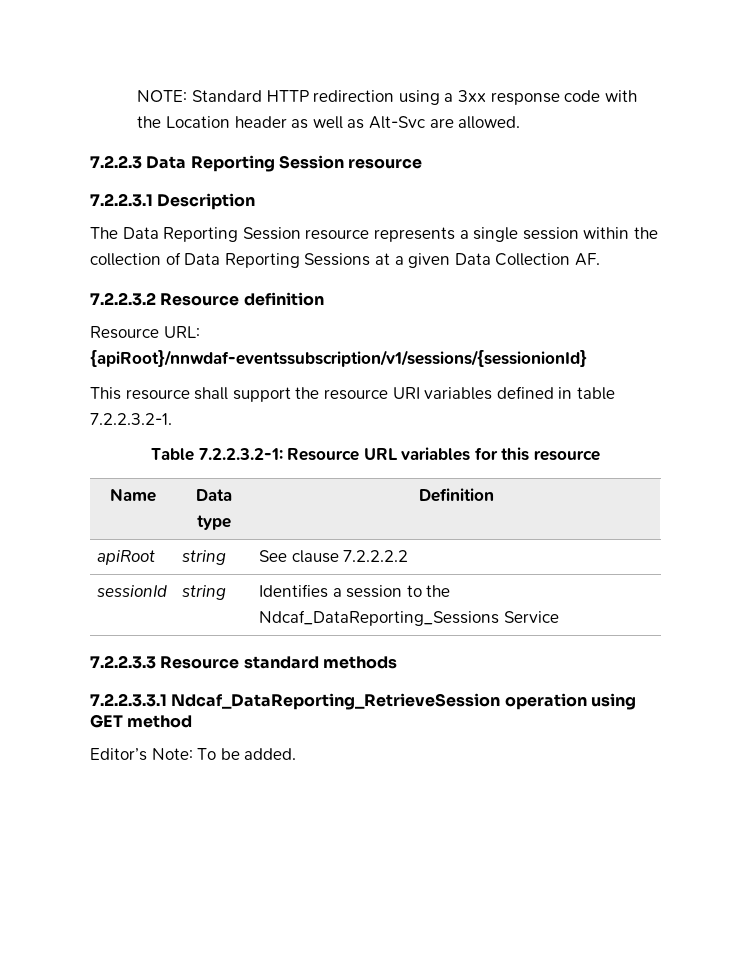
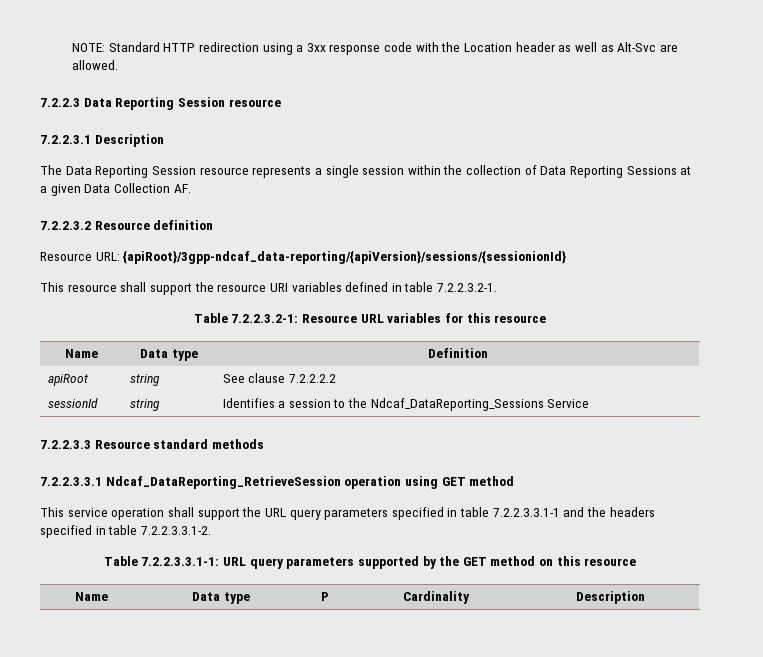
[90,350,587,367] {apiRoot}/nnwdaf-eventssubscription/v1/sessions/{sessionionId} -> [123,250,567,264] {apiRoot}/3gpp-ndcaf_data-reporting/{apiVersion}/sessions/{sessionionId}
[90,748,297,761] Editor’s Note: To be added. -> [40,507,655,520] [40,525,211,538] [103,556,637,569] [75,592,108,601] [192,592,250,604] [320,592,329,601] [402,591,470,604] [576,591,645,604] This service operation shall support the URL query parameters specified in table 7.2.2.3.3.1-1 and the headers specified in table 7.2.2.3.3.1-2. // Table 7.2.2.3.3.1-1: URL query parameters supported by the GET method on this resource // Name | Data type | P | Cardinality | Description

